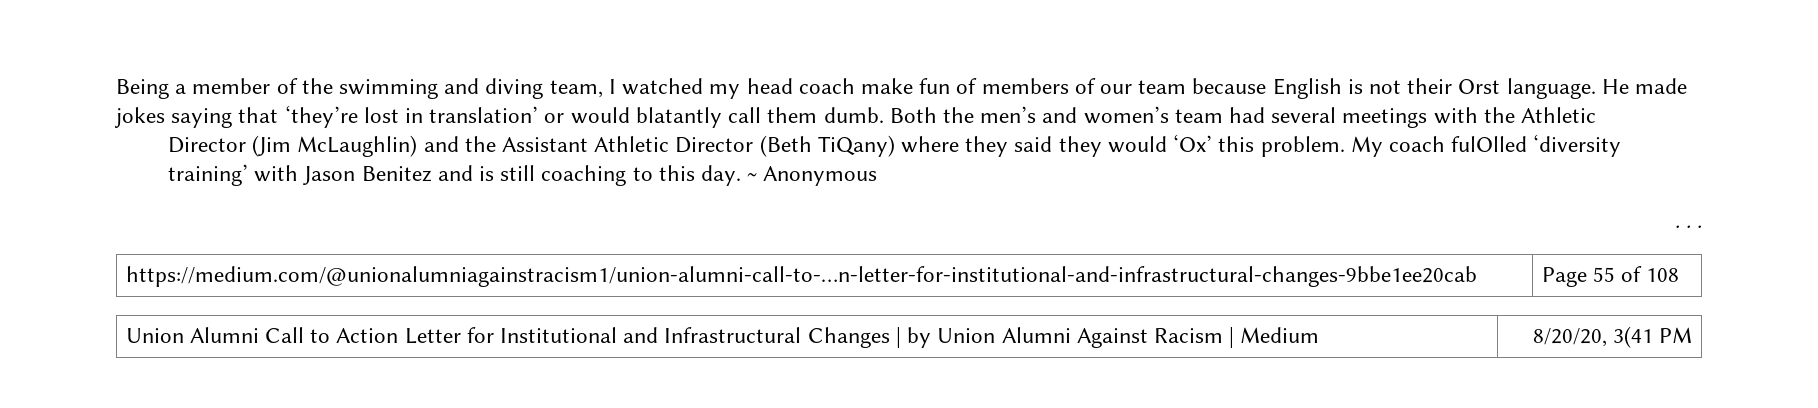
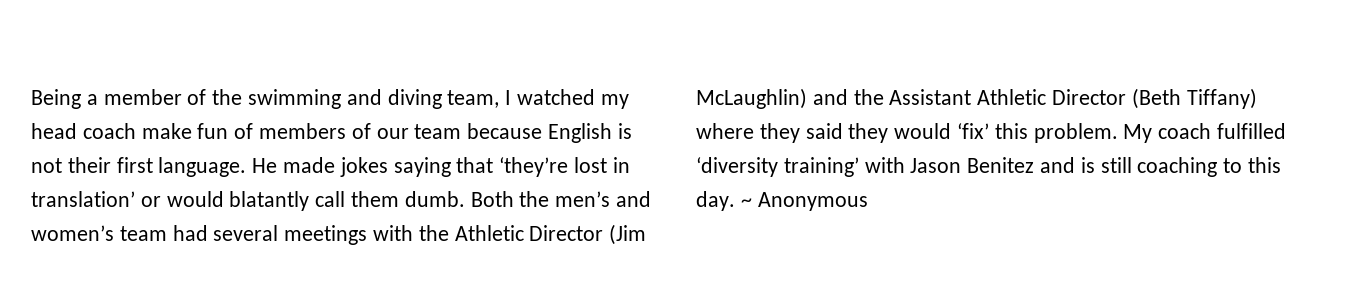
[1458,79,1501,94] Orst -> [116,157,153,173] first
(1597, 115) // -> (524, 233) none
[817,135,895,157] TiQany) -> [1186,88,1257,109] Tiffany)
[1173,134,1213,152] ‘Ox’ -> [957,123,990,139] ‘fix’
[1451,136,1528,152] fulOlled -> [1217,123,1287,139] fulfilled
[1674,225,1702,228] [125,266,1477,287] [1541,266,1680,287] [125,327,1320,348] [1533,326,1693,348] // . . . // https://medium.com/@unionalumniagainstracism1/union-alumni-call-to-…n-letter-for-institutional-and-infrastructural-changes-9bbe1ee20cab | Page 55 of 108 // Union Alumni Call to Action Letter for Institutional and Infrastructural Changes | by Union Alumni Against Racism | Medium | 8/20/20, 3(41 PM -> (868, 201) none

